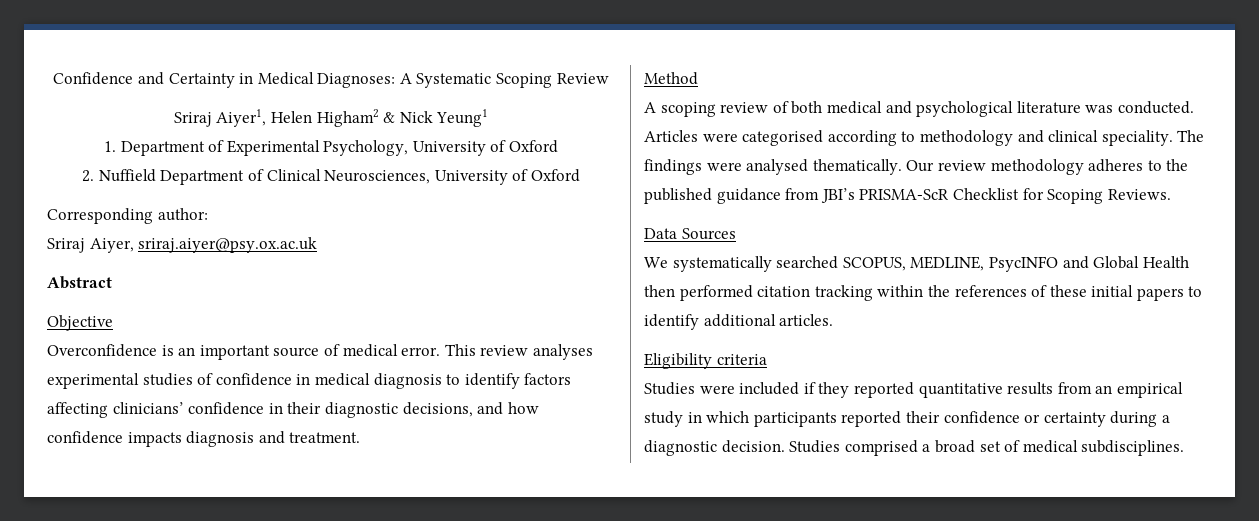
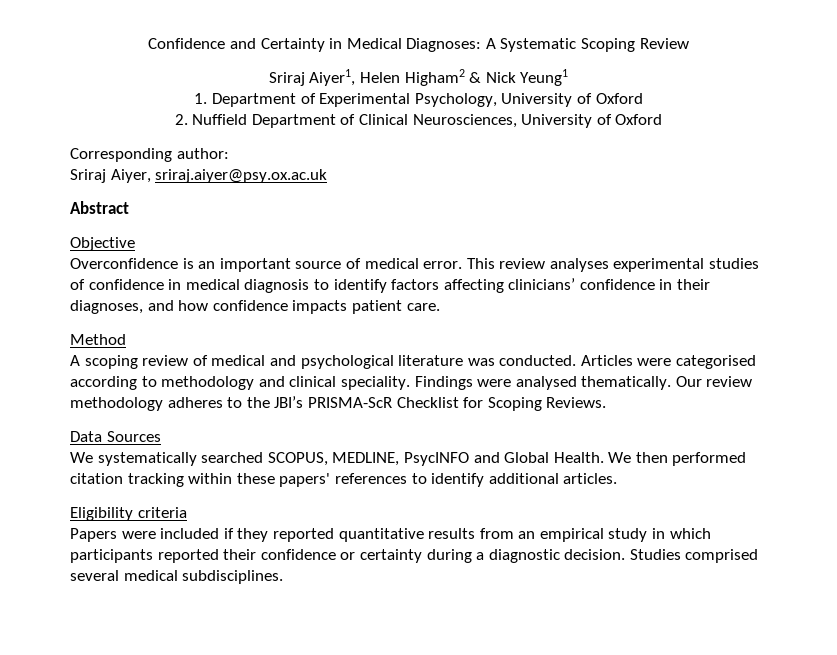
[324,402,473,418] diagnostic decisions, -> [70,300,143,314] diagnoses,
[186,431,361,447] diagnosis and treatment. -> [351,300,440,314] patient care.
[791,101,823,114] both -> (208, 360) none
[1177,130,1205,142] [644,159,702,175] The findings -> [414,376,473,390] Findings
[644,188,820,204] published guidance from -> (270, 402) none
[1142,256,1189,268] Health -> [553,452,632,463] Health. We
[927,285,1184,301] the references of these initial papers -> [236,473,407,487] these papers' references
[644,382,695,395] Studies -> [70,528,117,542] Papers
[922,440,1021,453] a broad set of -> [70,570,119,581] several

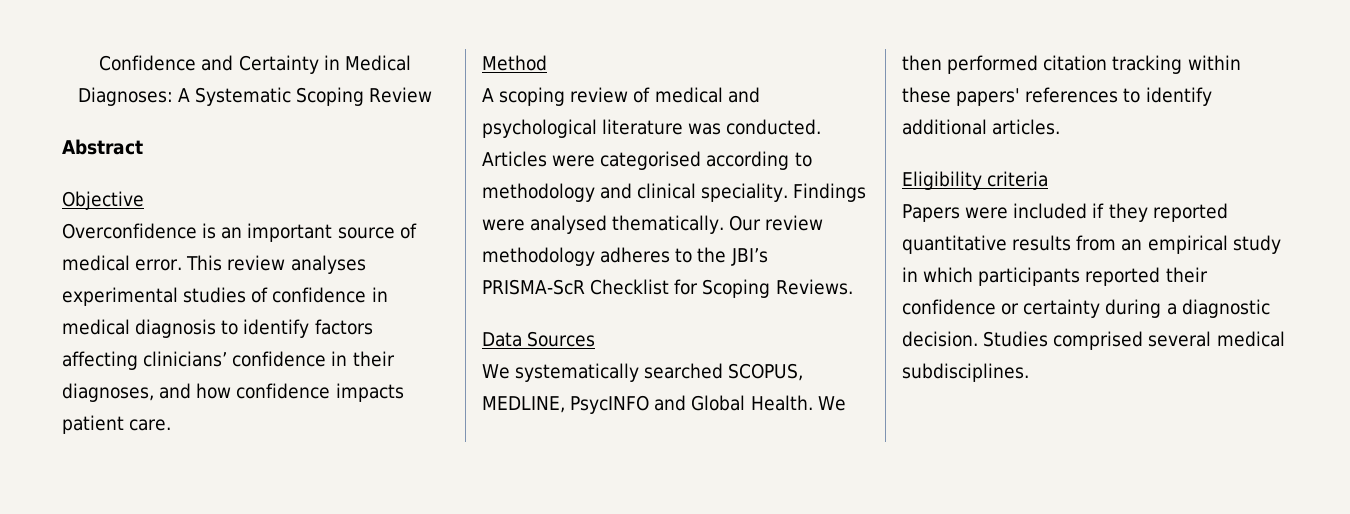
[268,69,569,86] [194,93,643,107] [174,114,663,128] [70,148,229,162] [70,169,328,183] // Sriraj Aiyer1, Helen Higham2 & Nick Yeung1 // 1. Department of Experimental Psychology, University of Oxford // 2. Nuffield Department of Clinical Neurosciences, University of Oxford // Corresponding author: // Sriraj Aiyer, sriraj.aiyer@psy.ox.ac.uk -> (433, 95) none

